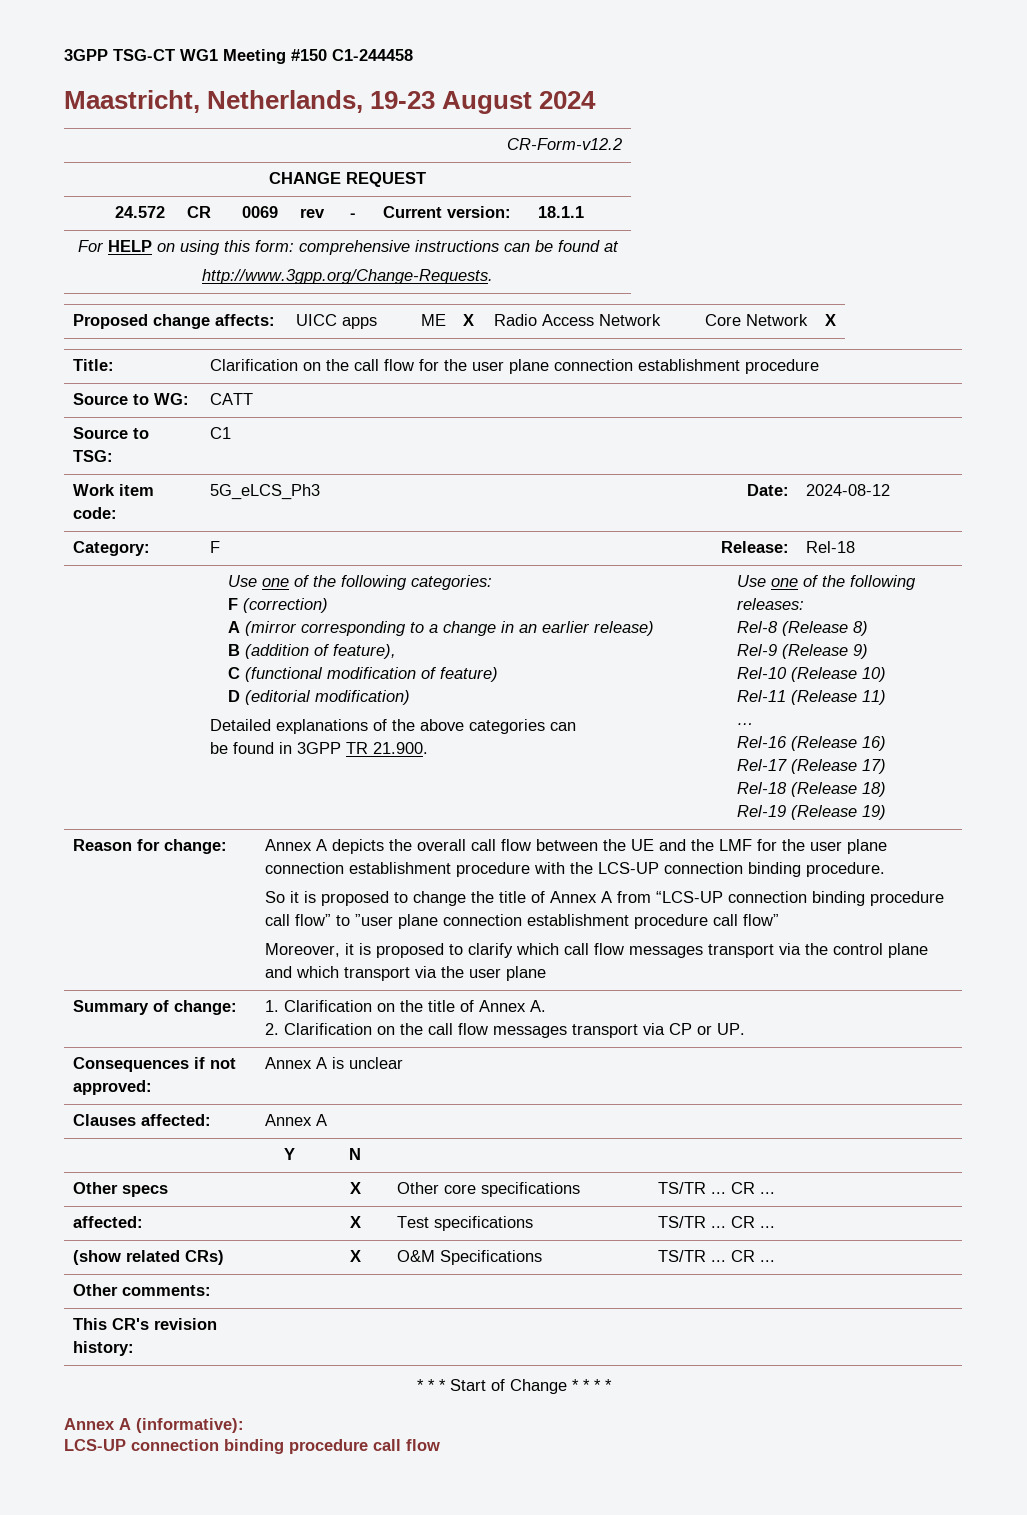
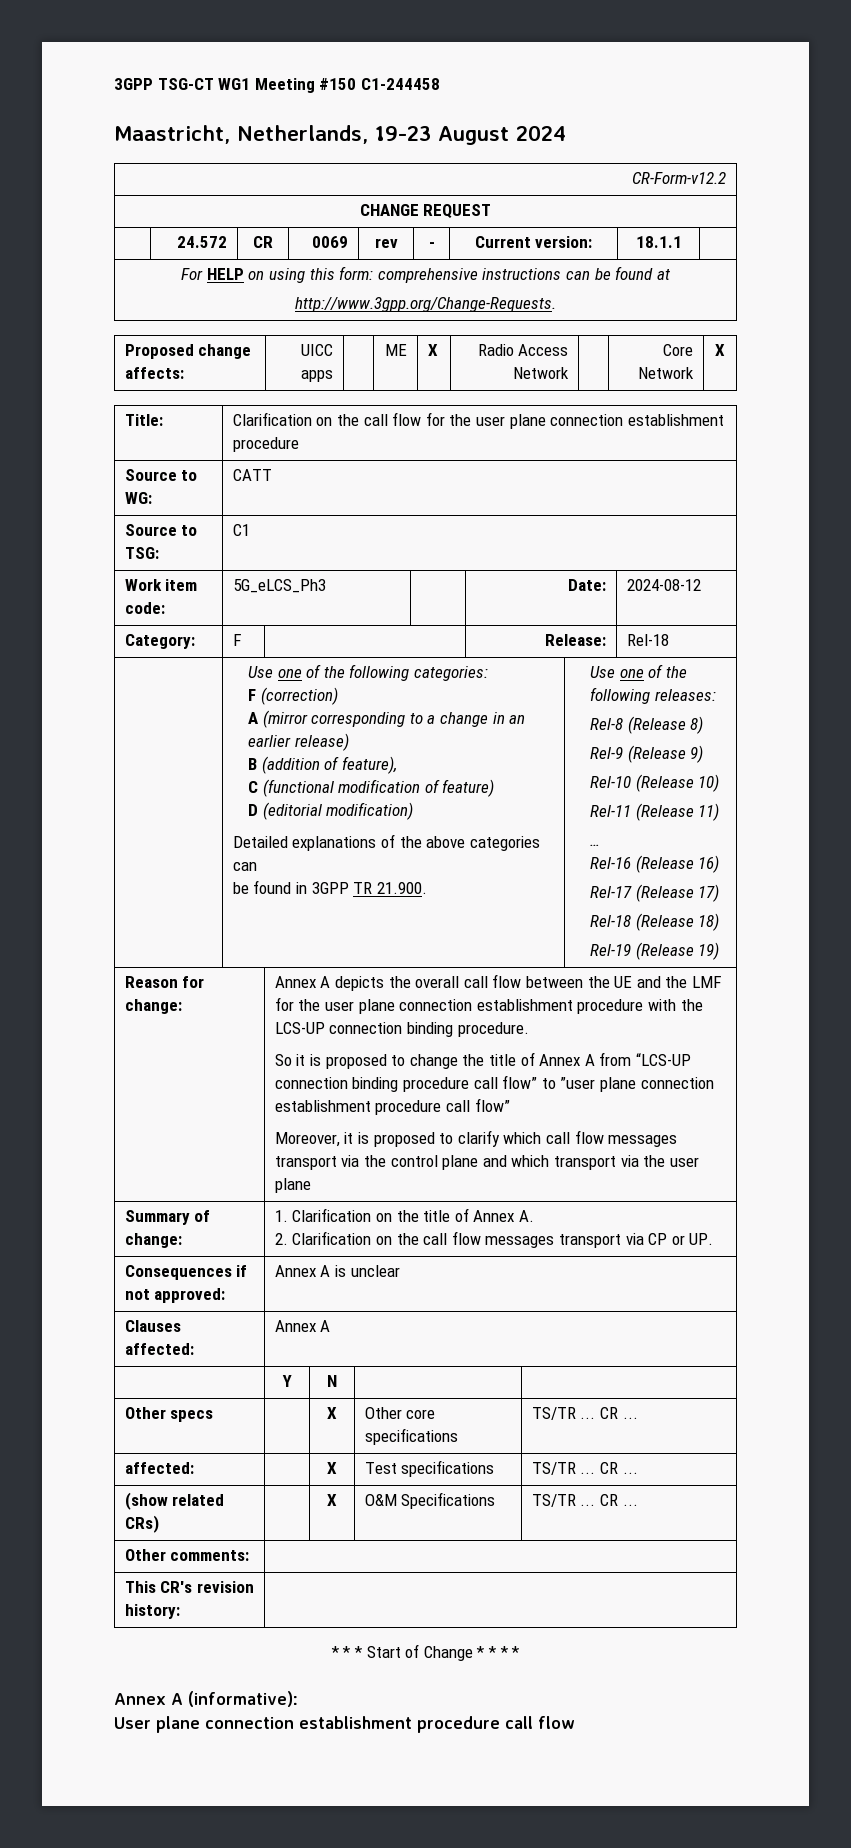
[64,1439,284,1454] LCS-UP connection binding -> [114,1716,412,1733] User plane connection establishment

